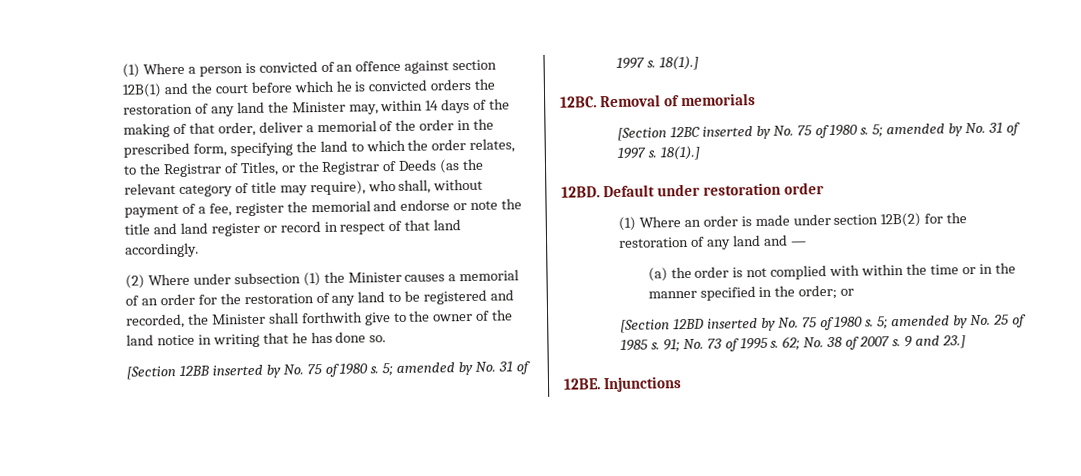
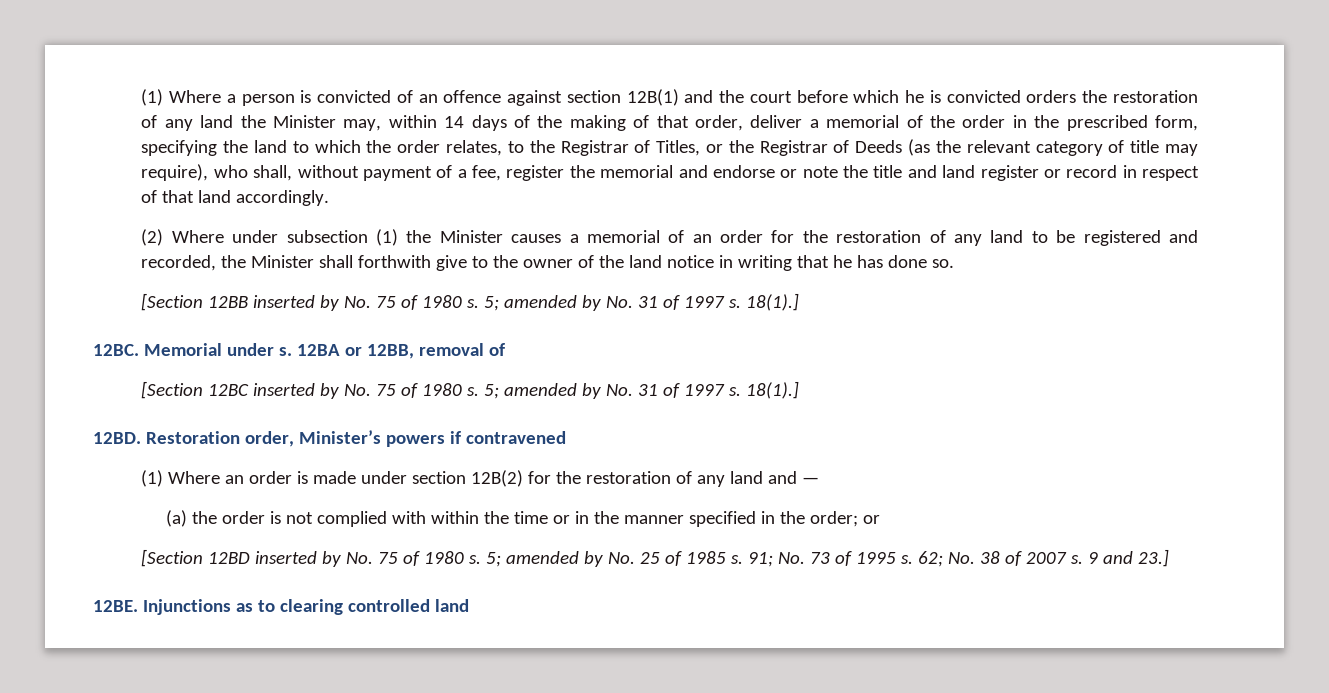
[599,93,756,108] Removal of memorials -> [143,343,505,359] Memorial under s. 12BA or 12BB, removal of
[602,182,824,198] Default under restoration order -> [145,430,566,447] Restoration order, Minister’s powers if contravened
(682, 384) none -> [235,599,469,615] as to clearing controlled land

